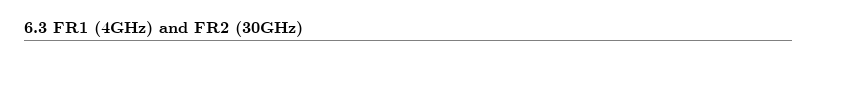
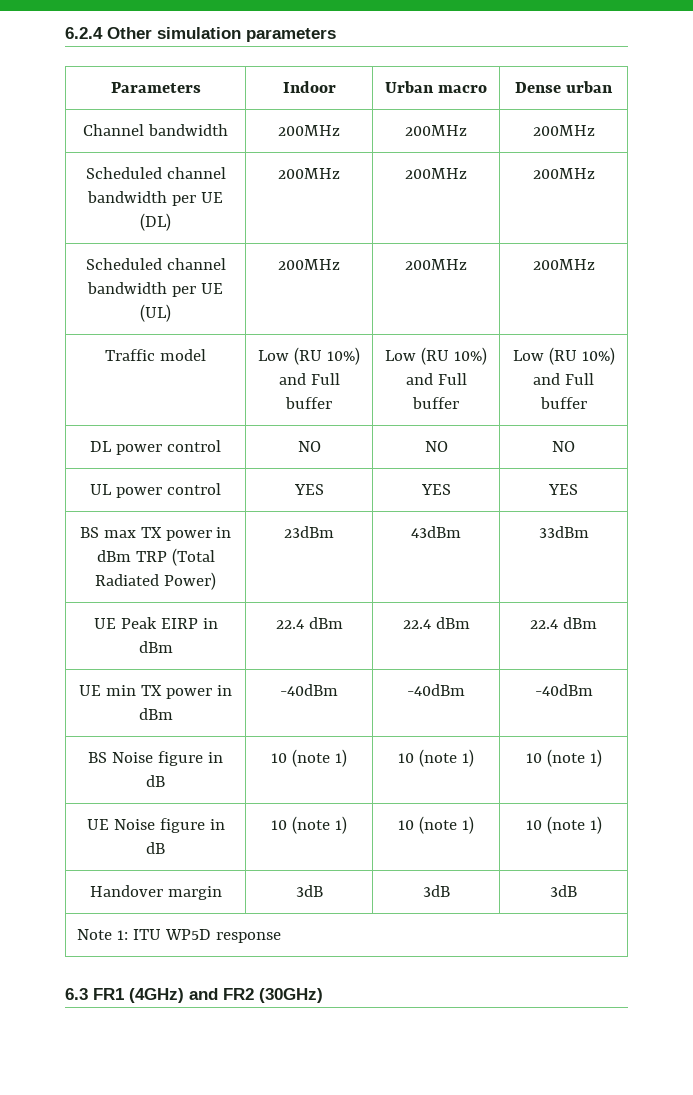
(24, 27) none -> [65,27,336,42] [110,82,201,93] [282,81,336,93] [385,81,487,93] [515,81,613,93] [83,124,228,136] [278,125,340,136] [405,125,467,136] [532,125,595,136] [85,167,226,179] [87,191,223,206] [140,213,171,231] [278,168,340,179] [405,168,467,179] [532,168,595,179] [85,258,226,270] [87,282,223,297] [140,304,171,322] [278,259,340,270] [405,259,467,270] [532,259,595,270] [105,349,206,361] [258,347,360,365] [278,373,340,385] [285,397,332,409] [385,347,487,365] [405,373,467,385] [412,397,459,409] [512,347,615,365] [533,373,594,385] [539,397,587,409] [90,440,221,455] [297,441,321,452] [424,441,448,452] [552,441,575,452] [90,483,221,498] [293,484,324,495] [420,484,451,495] [548,484,578,495] [79,527,232,541] [96,548,215,566] [95,572,216,590] [284,526,334,538] [411,526,461,538] [538,526,589,538] [93,617,218,629] [138,641,173,653] [275,617,343,629] [402,617,470,629] [530,617,597,629] [79,685,232,699] [138,708,173,720] [280,684,338,696] [407,684,465,696] [534,684,593,696] [88,751,223,766] [146,775,165,787] [271,749,347,767] [398,749,474,767] [525,749,602,767] [86,818,225,833] [146,842,165,854] [271,816,347,834] [398,816,474,834] [525,816,602,834] [89,885,222,900] [295,885,323,897] [422,885,450,897] [550,885,577,897] [77,929,282,943] 6.2.4 Other simulation parameters // Parameters | Indoor | Urban macro | Dense urban // Channel bandwidth | 200MHz | 200MHz | 200MHz // Scheduled channel bandwidth per UE (DL) | 200MHz | 200MHz | 200MHz // Scheduled channel bandwidth per UE (UL) | 200MHz | 200MHz | 200MHz // Traffic model | Low (RU 10%) and Full buffer | Low (RU 10%) and Full buffer | Low (RU 10%) and Full buffer // DL power control | NO | NO | NO // UL power control | YES | YES | YES // BS max TX power in dBm TRP (Total Radiated Power) | 23dBm | 43dBm | 33dBm // UE Peak EIRP in dBm | 22.4 dBm | 22.4 dBm | 22.4 dBm // UE min TX power in dBm | -40dBm | -40dBm | -40dBm // BS Noise figure in dB | 10 (note 1) | 10 (note 1) | 10 (note 1) // UE Noise figure in dB | 10 (note 1) | 10 (note 1) | 10 (note 1) // Handover margin | 3dB | 3dB | 3dB // Note 1: ITU WP5D response //

